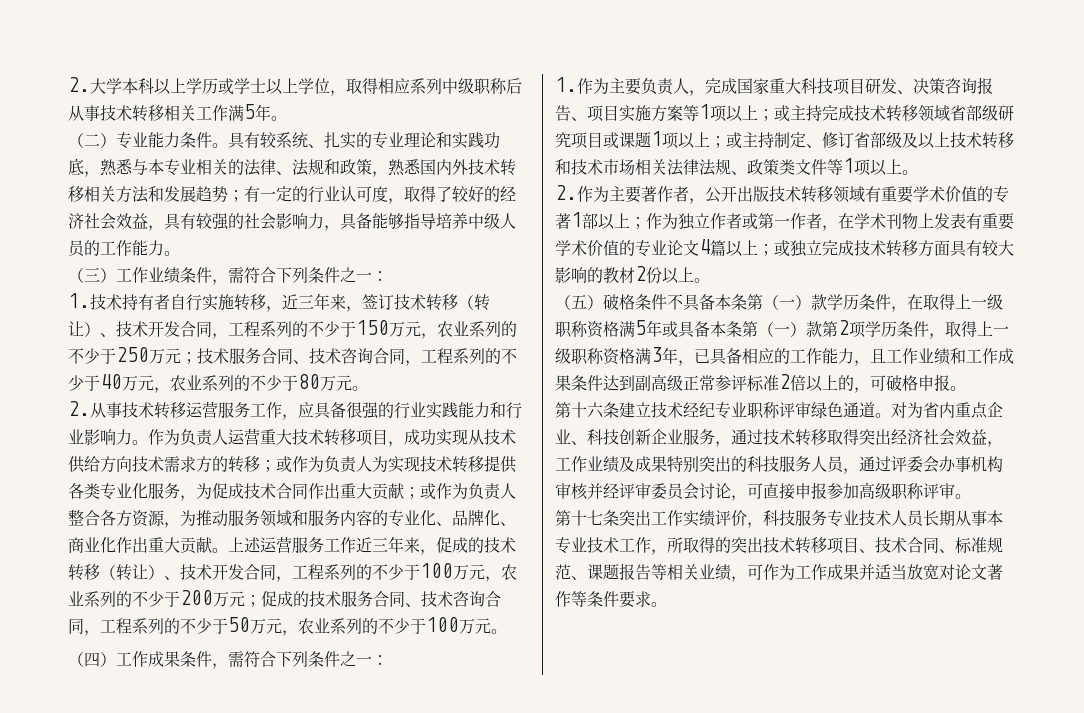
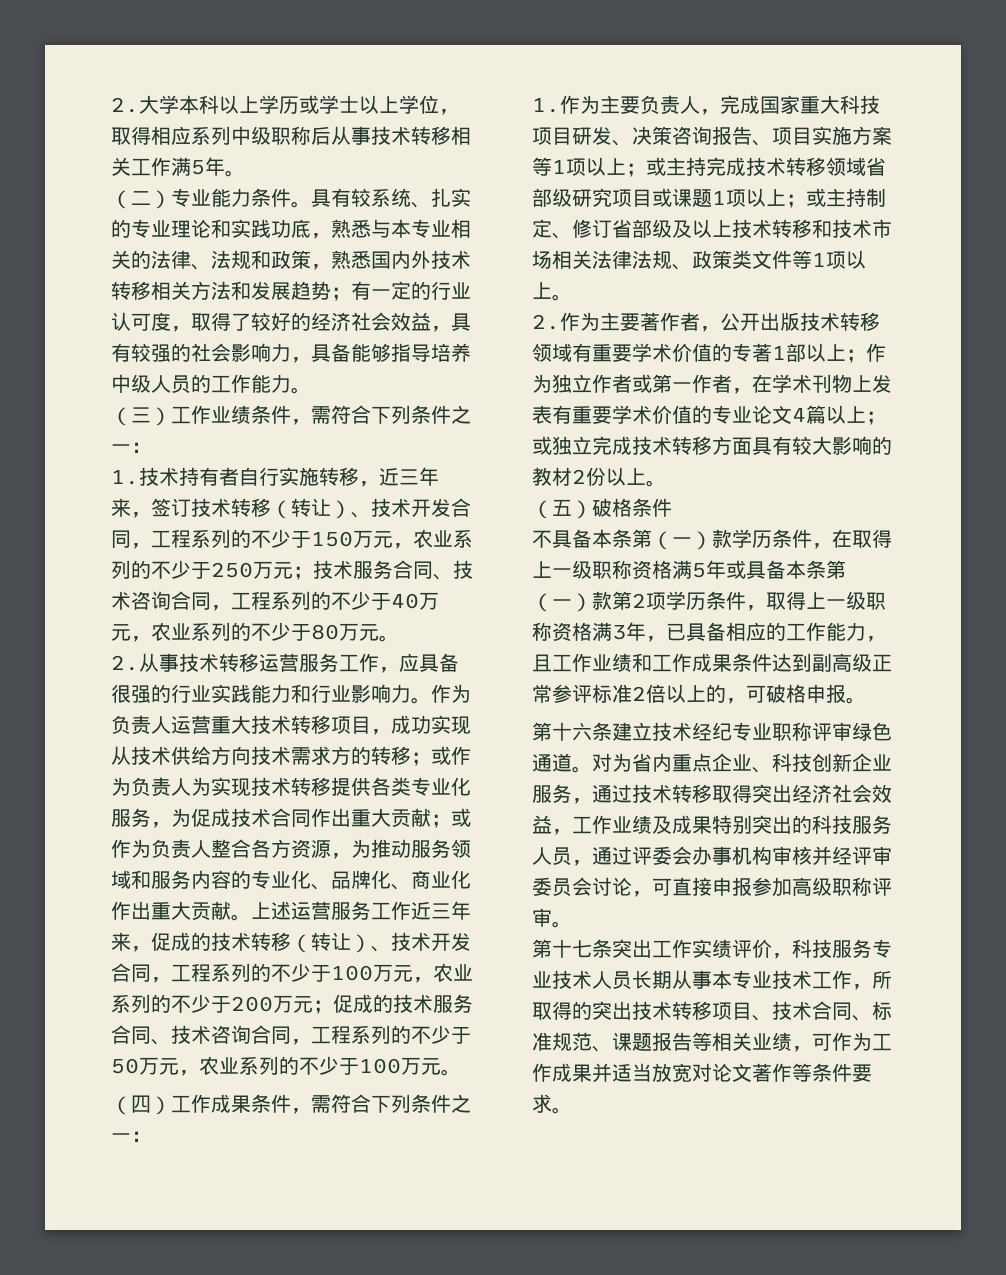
(667, 302) none -> (672, 507) //

